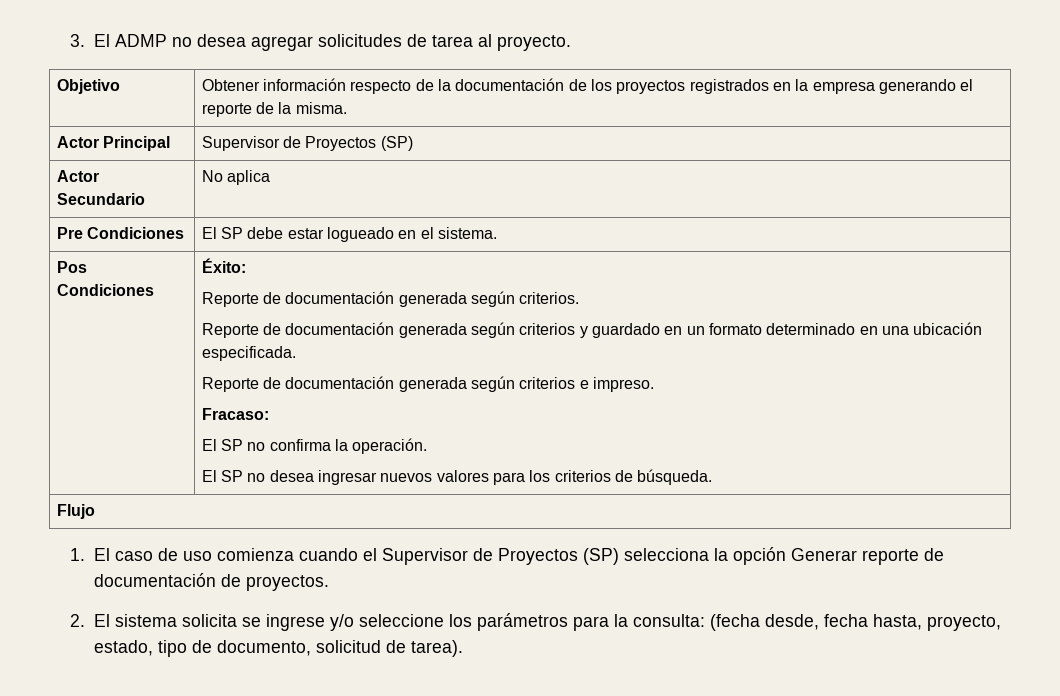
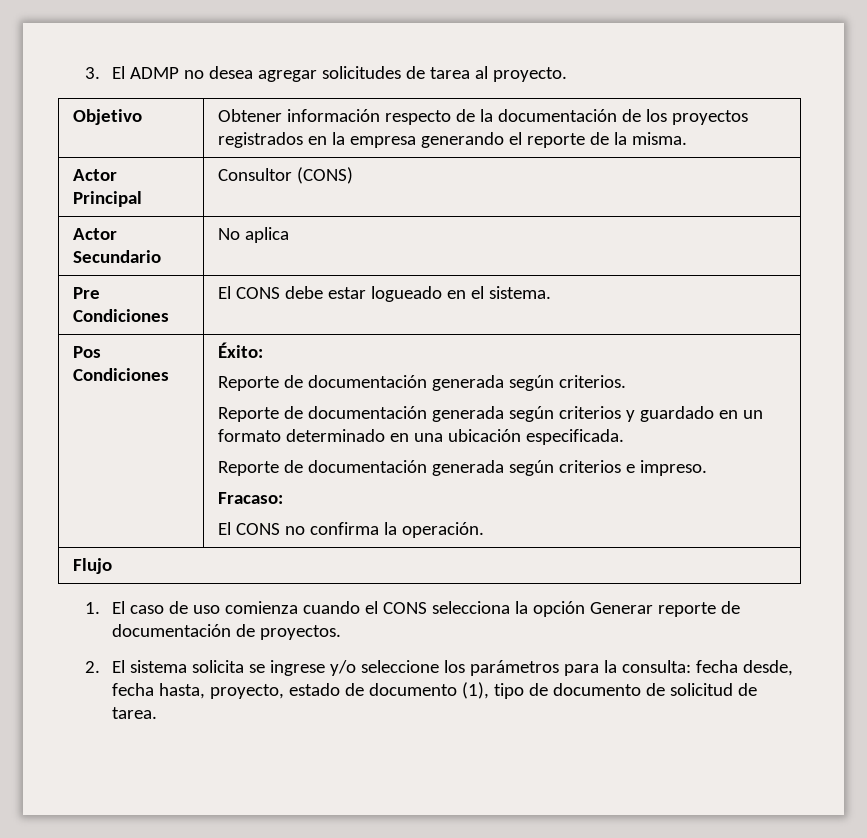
[201,136,413,151] Supervisor de Proyectos (SP) -> [217,167,353,184] Consultor (CONS)
[221,227,244,239] SP -> [235,287,280,299] CONS
[221,439,244,451] SP -> [235,523,280,535] CONS
[201,469,713,485] // El SP no desea ingresar nuevos valores para los criterios de búsqueda. -> (484, 530) none
[382,548,620,565] Supervisor de Proyectos (SP) -> [382,602,427,614] CONS
[710,614,761,631] (fecha -> [695,660,738,673] fecha
[94,640,312,657] estado, tipo de documento, -> [288,682,665,699] estado de documento (1), tipo de documento de
[411,640,464,657] tarea). -> [111,707,157,719] tarea.

